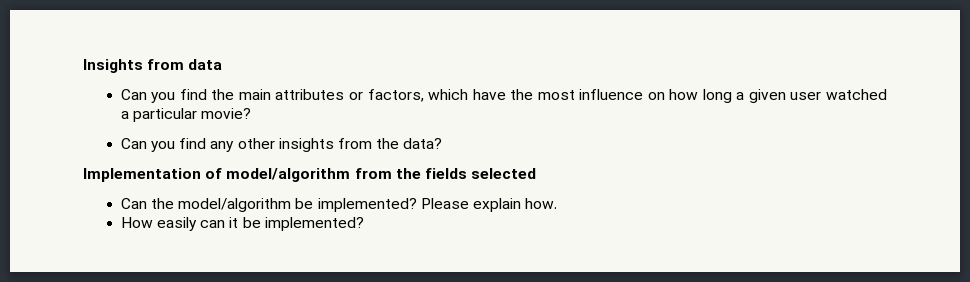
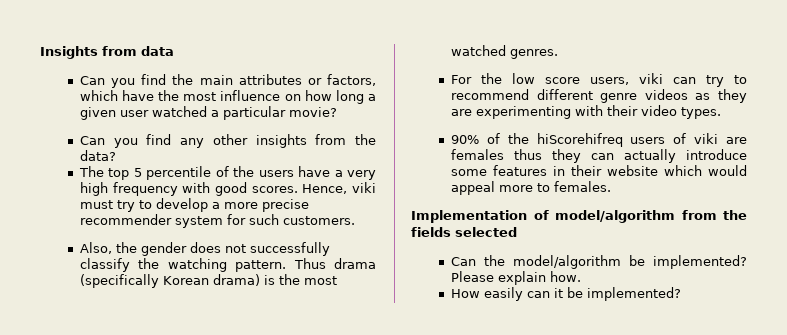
(443, 143) none -> [78,166,376,180] [79,182,376,196] [79,198,309,212] [79,214,355,228] [79,242,330,256] [79,258,376,272] [79,274,337,288] [450,45,558,59] [450,73,747,87] [450,89,747,103] [450,105,721,119] [450,133,747,147] [450,149,747,163] [450,165,747,176] [450,181,611,195] // The top 5 percentile of the users have a very high frequency with good scores. Hence, viki must try to develop a more precise recommender system for such customers. // Also, the gender does not successfully classify the watching pattern. Thus drama (specifically Korean drama) is the most watched genres. // For the low score users, viki can try to recommend different genre videos as they are experimenting with their video types. // 90% of the hiScorehifreq users of viki are females thus they can actually introduce some features in their website which would appeal more to females.

